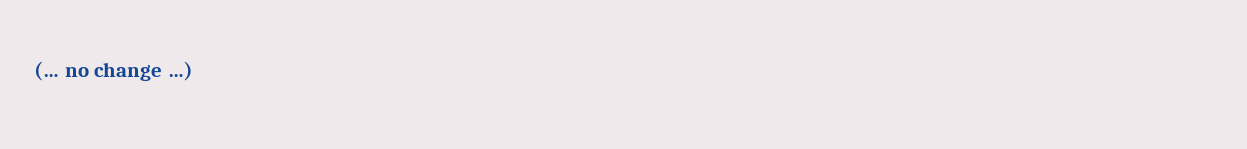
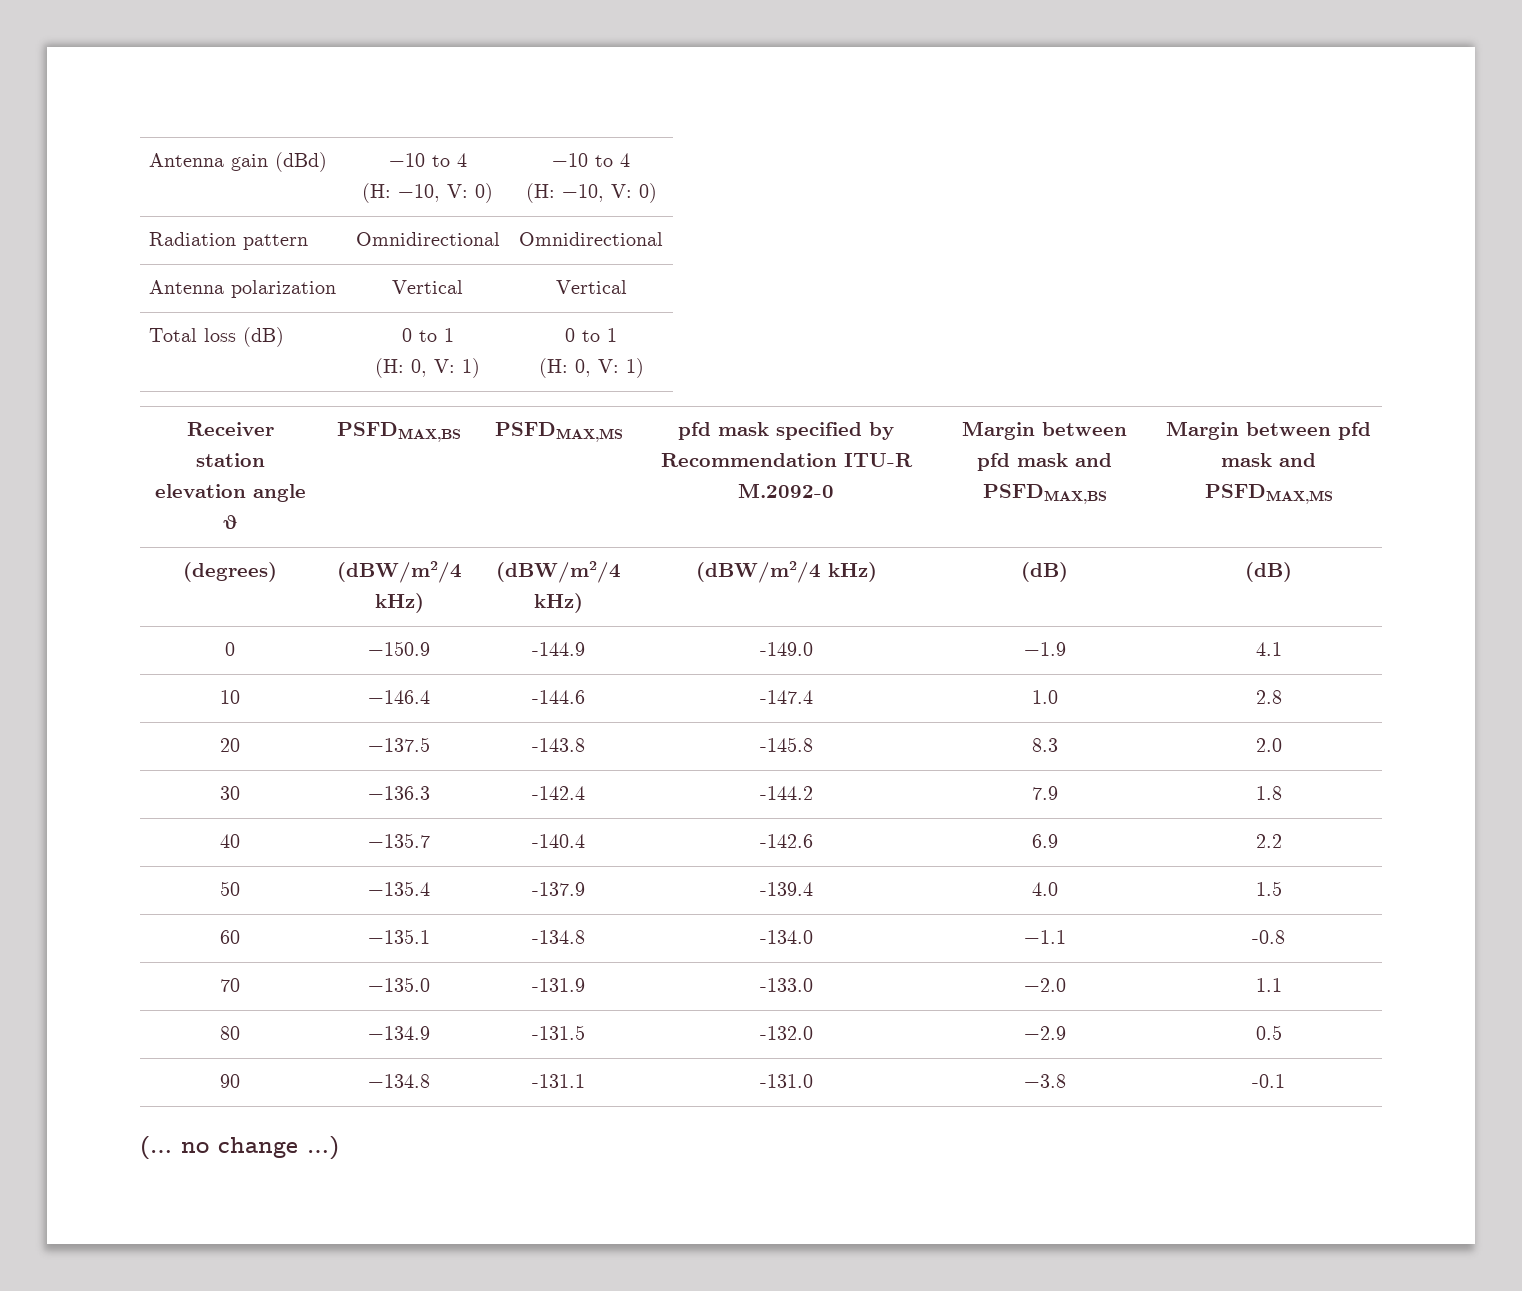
(34, 71) none -> [149,152,328,172] [388,153,467,167] [362,183,493,203] [552,153,630,167] [525,183,657,203] [149,232,309,250] [355,232,500,246] [519,232,663,246] [149,280,337,298] [392,280,463,294] [555,280,627,294] [149,327,285,347] [401,328,454,342] [375,358,480,378] [565,328,617,342] [538,358,644,378] [186,422,274,436] [195,453,265,467] [154,484,306,502] [222,515,238,529] [337,422,461,442] [494,422,623,442] [678,422,894,440] [660,453,913,467] [738,483,834,498] [962,421,1127,440] [977,453,1112,471] [982,484,1107,504] [1166,421,1371,440] [1221,453,1316,467] [1204,484,1333,504] [183,562,277,582] [336,561,462,583] [374,593,424,613] [496,561,621,583] [534,593,583,613] [695,561,877,583] [1021,562,1068,582] [1245,562,1292,582] [225,642,235,656] [368,641,430,656] [532,642,585,656] [759,642,813,656] [1023,642,1066,656] [1255,642,1282,656] [220,690,240,704] [368,690,430,704] [532,690,585,704] [759,690,813,704] [1031,690,1058,704] [1255,690,1282,704] [220,738,240,752] [368,737,430,752] [532,738,585,752] [759,737,813,752] [1031,738,1058,752] [1255,738,1282,752] [220,786,240,800] [368,786,430,800] [532,786,585,800] [759,786,813,800] [1031,786,1058,800] [1255,786,1282,800] [220,834,240,848] [368,833,430,848] [532,834,585,848] [759,834,813,848] [1031,834,1058,848] [1255,834,1282,848] [220,881,240,896] [368,881,430,896] [532,882,585,896] [759,882,813,896] [1031,882,1058,896] [1255,881,1282,896] [220,930,240,944] [368,929,430,944] [532,930,585,944] [759,930,813,944] [1023,930,1066,944] [1252,930,1285,944] [220,978,240,992] [368,977,430,992] [532,978,585,992] [759,978,813,992] [1023,978,1066,992] [1255,978,1282,992] [220,1026,240,1040] [368,1026,430,1040] [532,1025,585,1040] [759,1026,813,1040] [1023,1026,1066,1040] [1255,1025,1282,1040] [220,1074,240,1088] [368,1074,430,1088] [532,1074,585,1088] [759,1074,813,1088] [1023,1074,1066,1088] [1252,1074,1285,1088] Antenna gain (dBd) | −10 to 4 // (H: −10, V: 0) | −10 to 4 // (H: −10, V: 0) // Radiation pattern | Omnidirectional | Omnidirectional // Antenna polarization | Vertical | Vertical // Total loss (dB) | 0 to 1 // (H: 0, V: 1) | 0 to 1 // (H: 0, V: 1) // Receiver station elevation angle θ | PSFDMAX,BS | PSFDMAX,MS | pfd mask specified by Recommendation ITU-R M.2092-0 | Margin between pfd mask and PSFDMAX,BS | Margin between pfd mask and PSFDMAX,MS // (degrees) | (dBW/m2/4 kHz) | (dBW/m2/4 kHz) | (dBW/m2/4 kHz) | (dB) | (dB) // 0 | −150.9 | -144.9 | -149.0 | −1.9 | 4.1 // 10 | −146.4 | -144.6 | -147.4 | 1.0 | 2.8 // 20 | −137.5 | -143.8 | -145.8 | 8.3 | 2.0 // 30 | −136.3 | -142.4 | -144.2 | 7.9 | 1.8 // 40 | −135.7 | -140.4 | -142.6 | 6.9 | 2.2 // 50 | −135.4 | -137.9 | -139.4 | 4.0 | 1.5 // 60 | −135.1 | -134.8 | -134.0 | −1.1 | -0.8 // 70 | −135.0 | -131.9 | -133.0 | −2.0 | 1.1 // 80 | −134.9 | -131.5 | -132.0 | −2.9 | 0.5 // 90 | −134.8 | -131.1 | -131.0 | −3.8 | -0.1 //

